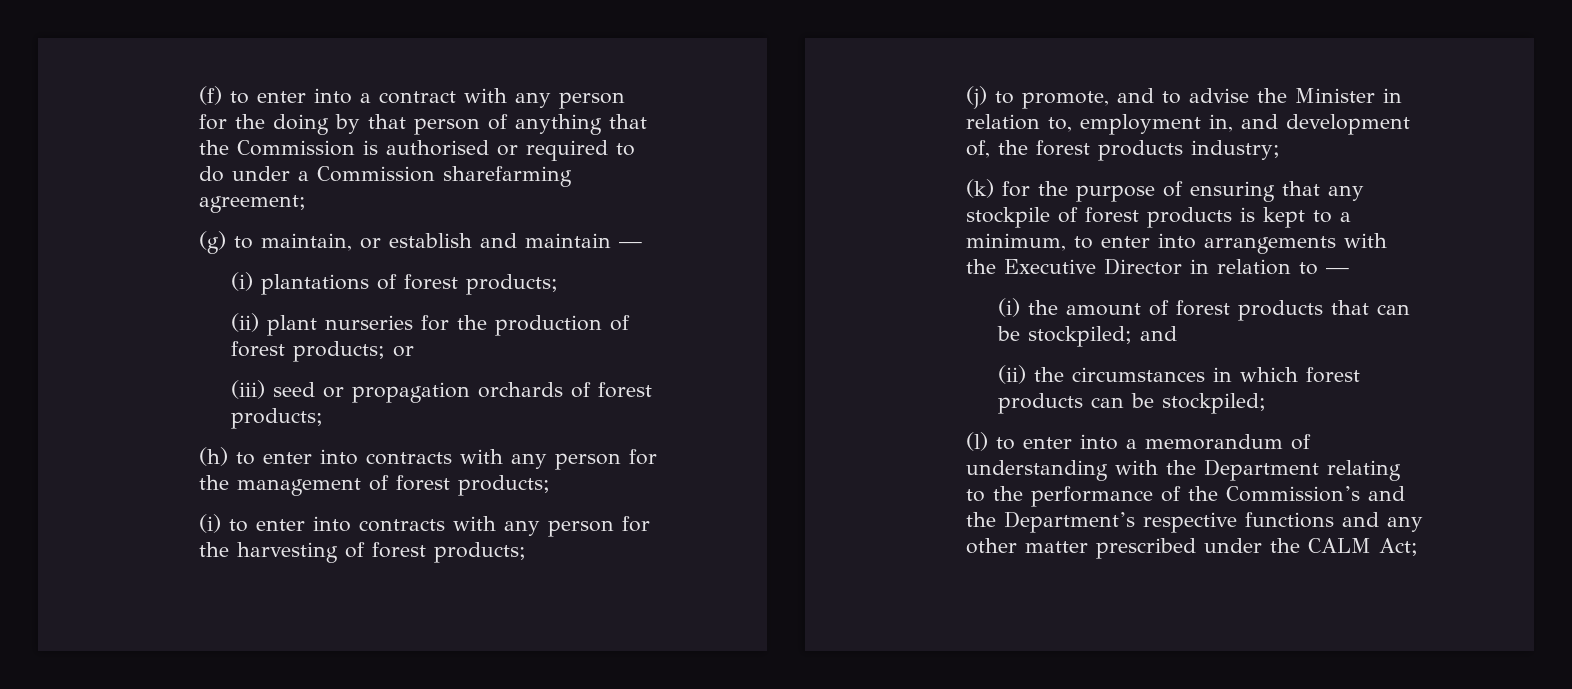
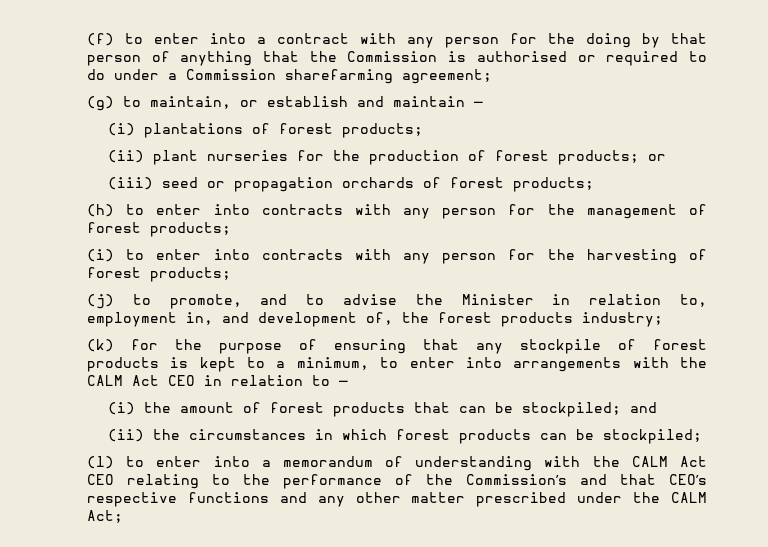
[1004,258,1183,275] Executive Director -> [86,375,195,386] CALM Act CEO
[1204,459,1320,481] Department -> [631,456,707,467] [86,474,114,485] CALM Act CEO
[966,511,1136,533] the Department’s -> [619,474,708,485] that CEO’s

